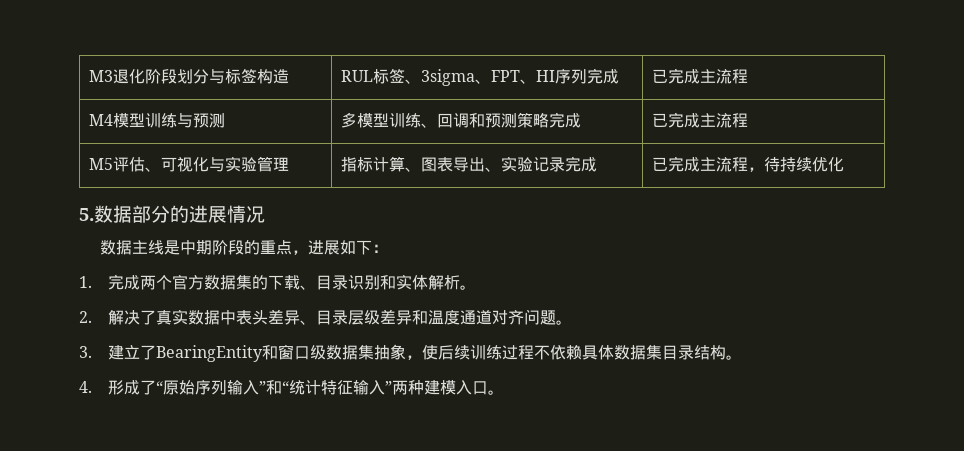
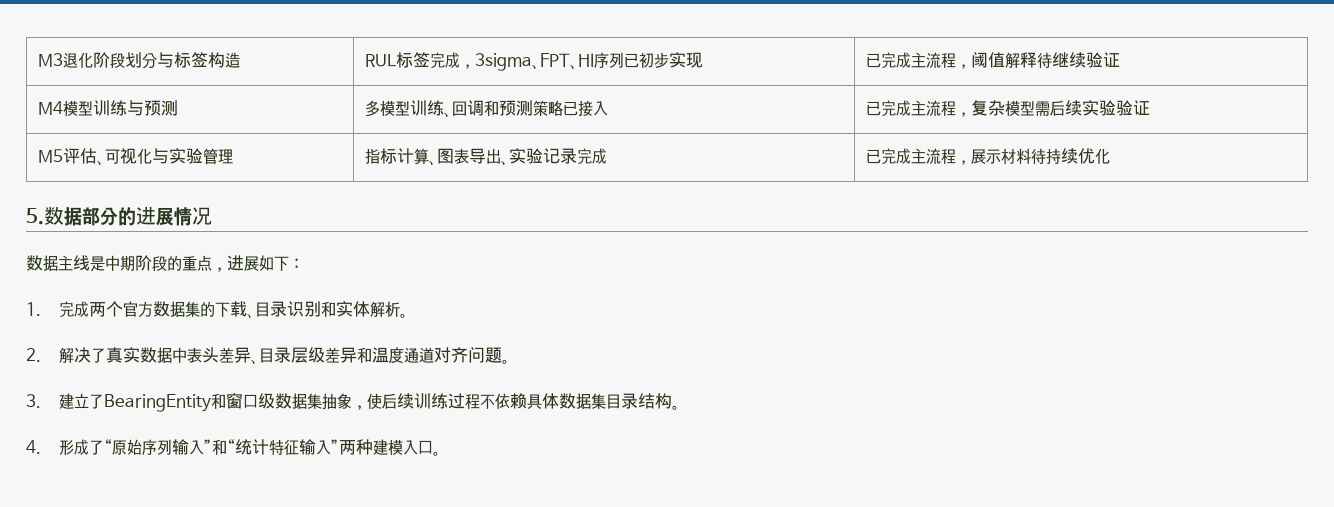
[405,79,422,84] 、 -> [430,52,476,69] 完成，
[587,68,620,84] [652,68,749,84] 完成 | 已完成主流程 -> [624,52,704,68] [866,52,1121,69] 已初步实现 | 已完成主流程，阈值解释待继续验证
[549,112,582,128] [652,112,749,128] 完成 | 已完成主流程 -> [563,100,609,117] [866,100,1151,117] 已接入 | 已完成主流程，复杂模型需后续实验验证
(765, 169) none -> [971,148,1032,165] 展示材料

